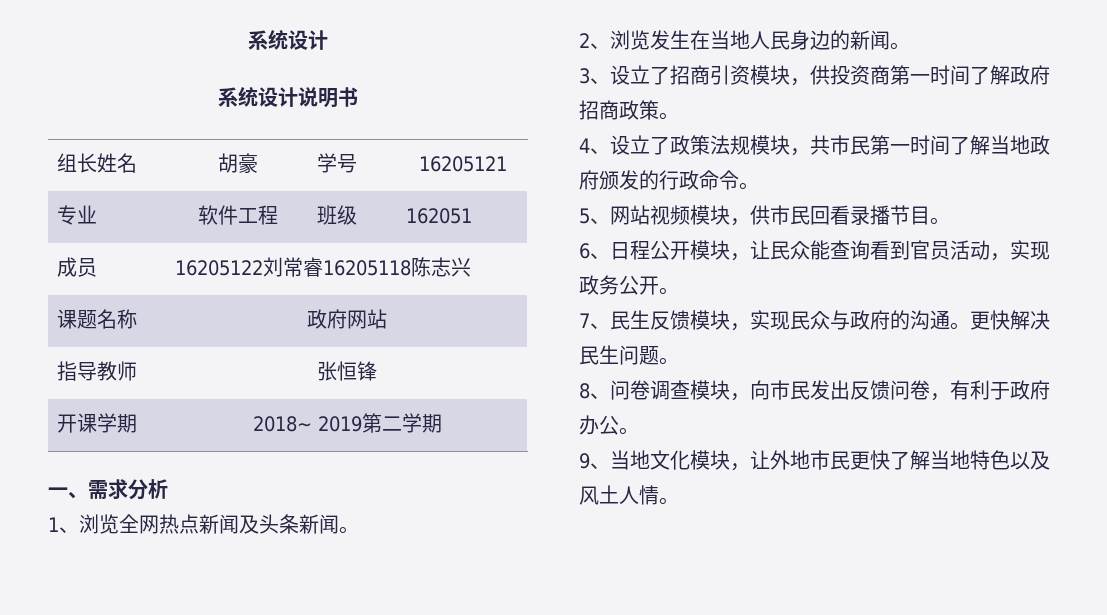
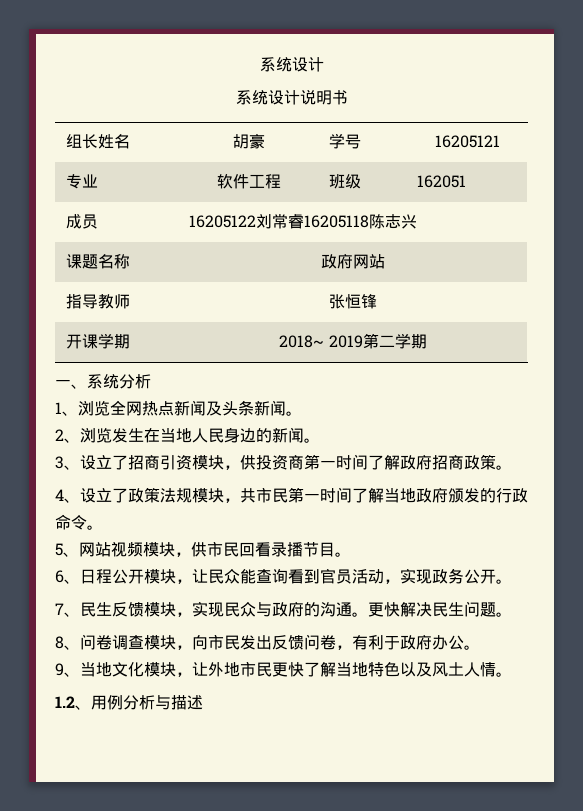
[88,479,128,500] 需求 -> [87,374,119,389] 系统
(679, 501) none -> [55,695,203,710] // 1.2、用例分析与描述

